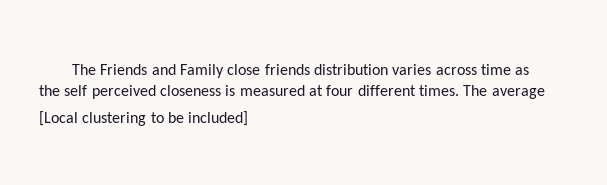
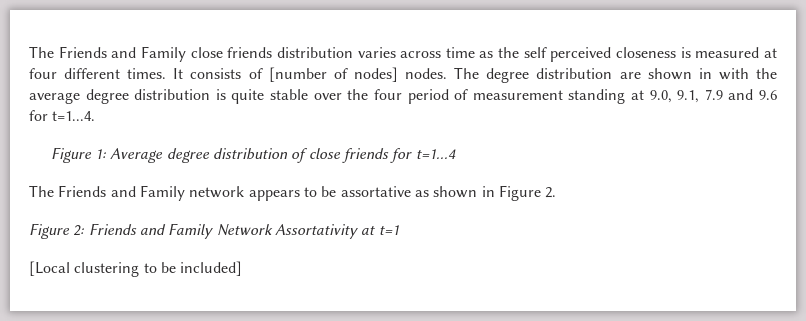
[463,85,545,99] The average -> [173,67,778,83] [29,89,777,104] [29,110,96,121] [50,147,456,163] [29,185,557,201] [29,223,399,239] It consists of [number of nodes] nodes. The degree distribution are shown in with the average degree distribution is quite stable over the four period of measurement standing at 9.0, 9.1, 7.9 and 9.6 for t=1...4. // Figure 1: Average degree distribution of close friends for t=1...4 // The Friends and Family network appears to be assortative as shown in Figure 2. // Figure 2: Friends and Family Network Assortativity at t=1

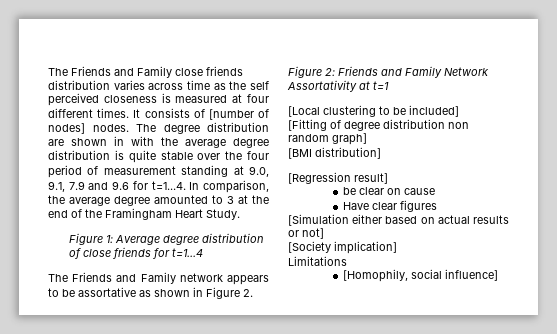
(96, 116) none -> [189,180,269,193] [48,195,269,206] [48,208,240,220] In comparison, the average degree amounted to 3 at the end of the Framingham Heart Study.
(243, 268) none -> [288,119,469,131] [288,133,367,145] [288,147,381,159] [288,172,388,184] [342,187,435,195] [342,200,437,212] [288,214,509,226] [288,228,324,239] [288,241,397,254] [288,256,347,266] [342,269,498,282] // [Fitting of degree distribution non random graph] // [BMI distribution] // [Regression result] // be clear on cause // Have clear figures // [Simulation either based on actual results or not] // [Society implication] // Limitations // [Homophily, social influence]

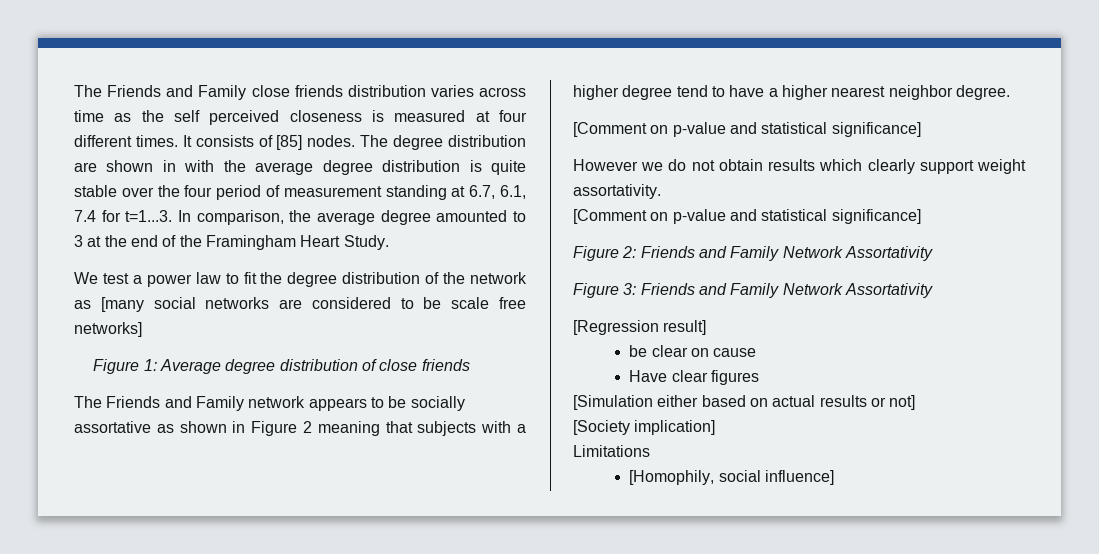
[208,109,269,120] [48,123,85,134] [number of nodes] -> [276,135,303,150] [85]
[249,166,269,177] [48,181,186,192] 9.0, 9.1, 7.9 and 9.6 for t=1...4. -> [469,185,527,199] [74,210,173,222] 6.7, 6.1, 7.4 for t=1...3.
(240, 214) none -> [74,272,527,287] [74,297,526,312] [74,322,142,337] // We test a power law to fit the degree distribution of the network as [many social networks are considered to be scale free networks]
[153,248,204,259] for t=1...4 -> (470, 365) none
(75, 293) none -> [410,396,465,411] socially
[243,289,253,297] 2. -> [303,421,527,436] [573,85,1010,100] [573,122,921,137] [573,159,1026,174] [573,184,661,199] [573,209,921,224] 2 meaning that subjects with a higher degree tend to have a higher nearest neighbor degree. // [Comment on p-value and statistical significance] // However we do not obtain results which clearly support weight assortativity. // [Comment on p-value and statistical significance]
[359,81,389,90] [288,105,459,117] [288,119,469,131] [288,133,367,145] [288,147,381,159] at t=1 // [Local clustering to be included] // [Fitting of degree distribution non random graph] // [BMI distribution] -> [573,283,933,298] // Figure 3: Friends and Family Network Assortativity

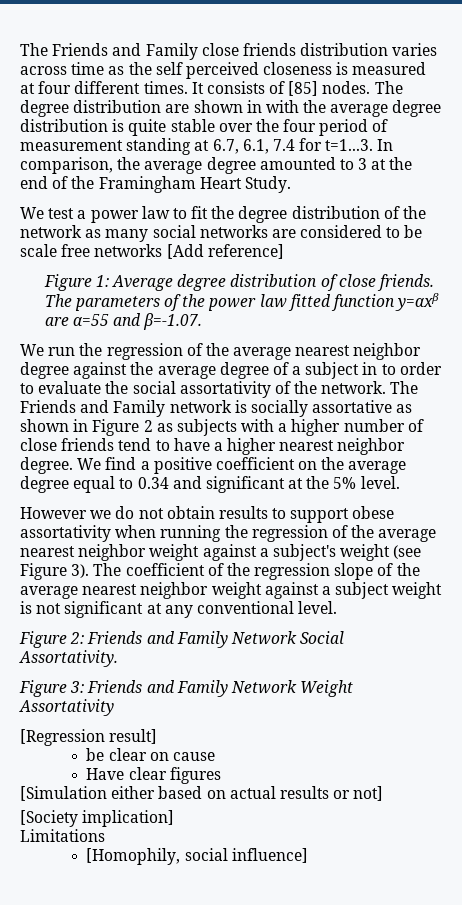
[100,297,144,312] [many -> [105,229,149,242] many
[74,322,142,337] networks] -> [94,244,284,259] networks [Add reference]
[421,359,470,371] friends // -> [376,274,434,291] [44,293,440,311] [44,313,203,330] [20,343,422,360] [20,362,442,379] [20,381,387,398] friends. The parameters of the power law fitted function y=αxβ are α=55 and β=-1.07. // We run the regression of the average nearest neighbor degree against the average degree of a subject in to order to evaluate the social assortativity of the network.
[308,396,407,411] appears to be -> [234,400,247,413] is
[317,421,413,436] meaning that -> [156,423,173,432] as
[622,85,673,100] degree -> [343,419,424,432] [20,438,115,451] number of close friends
[573,122,921,137] // [Comment on p-value and statistical significance] -> [77,457,407,474] [20,476,400,493] We find a positive coefficient on the average degree equal to 0.34 and significant at the 5% level.
[819,159,1026,174] [573,184,661,199] [573,209,921,224] which clearly support weight assortativity. // [Comment on p-value and statistical significance] -> [272,506,395,523] [20,525,437,542] [20,544,422,561] [20,563,420,580] [20,582,443,599] [20,601,338,618] to support obese assortativity when running the regression of the average nearest neighbor weight against a subject's weight (see Figure 3). The coefficient of the regression slope of the average nearest neighbor weight against a subject weight is not significant at any conventional level.
[844,246,933,261] Assortativity -> [300,631,345,644] [19,650,118,667] Social Assortativity.
(843, 289) none -> [300,680,354,697] Weight

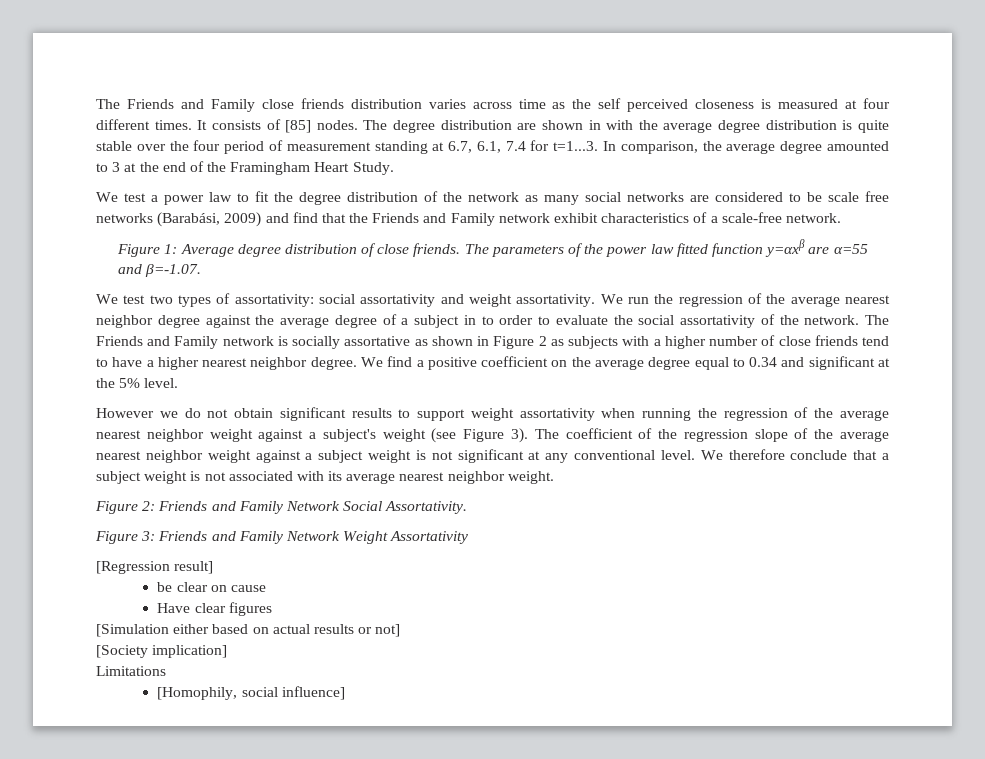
[166,244,284,259] [Add reference] -> [157,212,841,227] (Barabási, 2009) and find that the Friends and Family network exhibit characteristics of a scale-free network.
(44, 350) none -> [123,293,623,307] test two types of assortativity: social assortativity and weight assortativity. We
(215, 512) none -> [279,407,346,421] significant
[352,506,395,519] obese -> [470,408,514,421] weight
(338, 607) none -> [700,449,890,460] [96,471,554,484] We therefore conclude that a subject weight is not associated with its average nearest neighbor weight.

